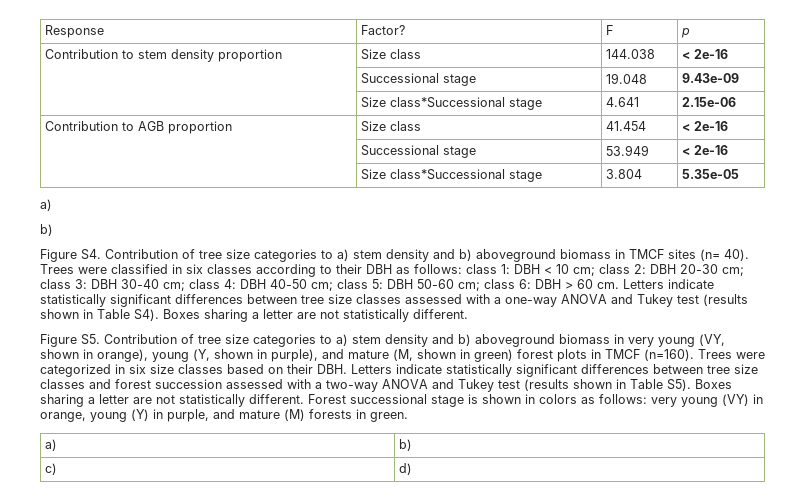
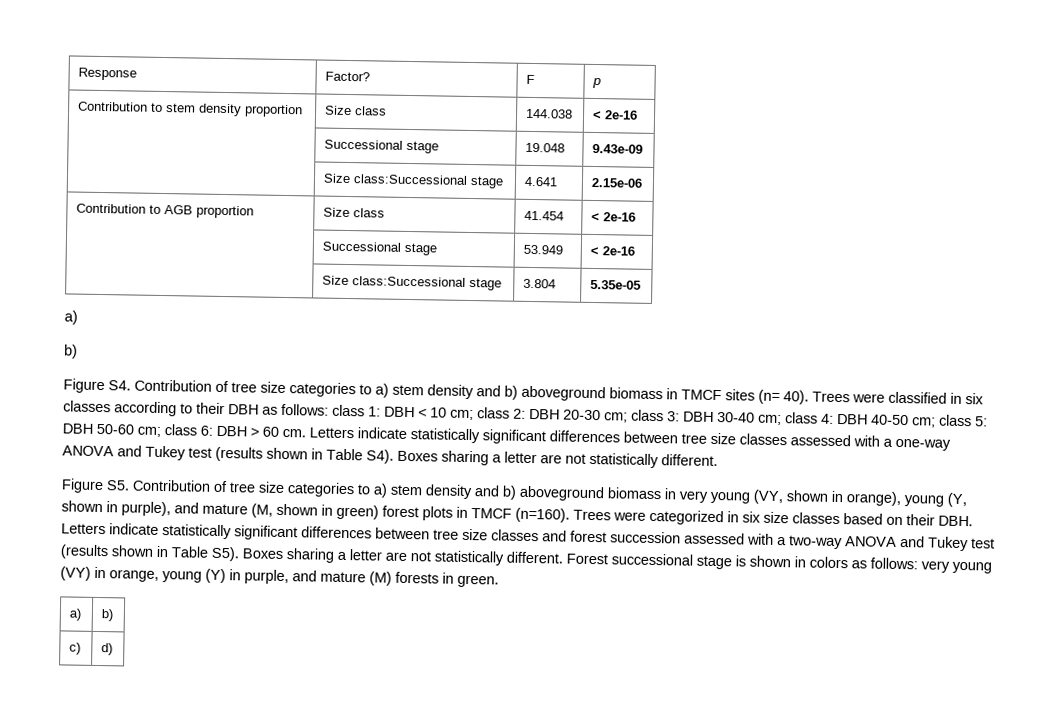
[390,97,506,108] class*Successional -> [353,174,469,185] class:Successional
[390,169,506,180] class*Successional -> [352,276,467,287] class:Successional

